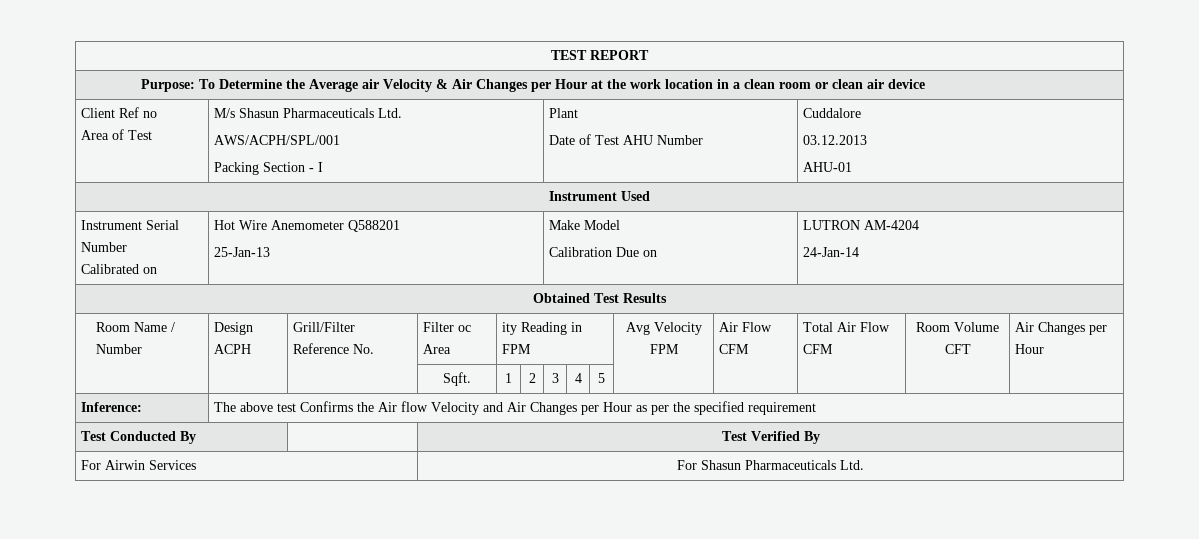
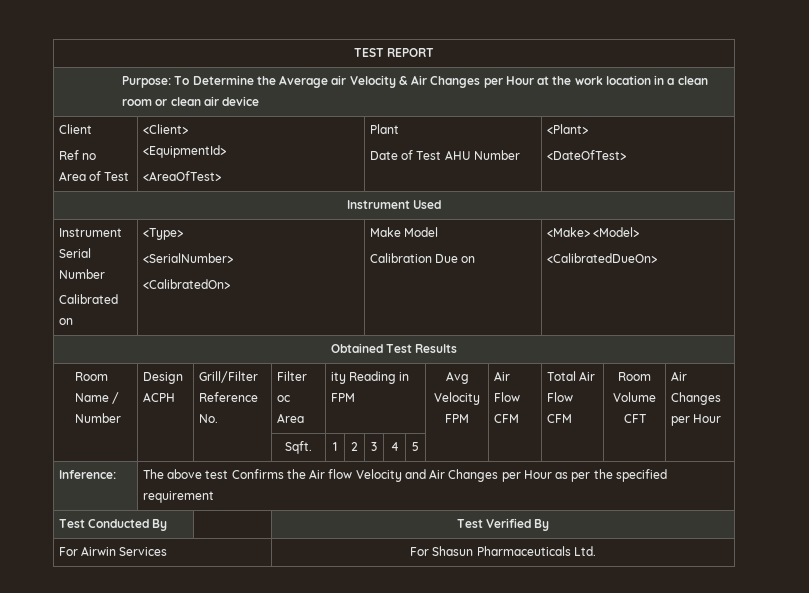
(115, 113) none -> (92, 129) //
[213,108,402,118] [213,135,340,145] [213,162,323,175] M/s Shasun Pharmaceuticals Ltd. // AWS/ACPH/SPL/001 // Packing Section - I -> [142,124,188,134] [142,145,226,158] [142,171,221,181] <Client> // <EquipmentId> // <AreaOfTest>
[802,108,861,118] [802,135,867,145] [802,162,852,172] Cuddalore // 03.12.2013 // AHU-01 -> [546,124,588,134] [546,150,626,160] <Plant> // <DateOfTest>
[213,220,400,232] [213,247,270,257] Hot Wire Anemometer Q588201 // 25-Jan-13 -> [142,228,183,240] [142,253,233,263] [142,279,230,289] <Type> // <SerialNumber> // <CalibratedOn>
[802,220,919,230] [802,247,859,257] LUTRON AM-4204 // 24-Jan-14 -> [546,227,640,237] [546,253,657,263] <Make> <Model> // <CalibratedDueOn>

